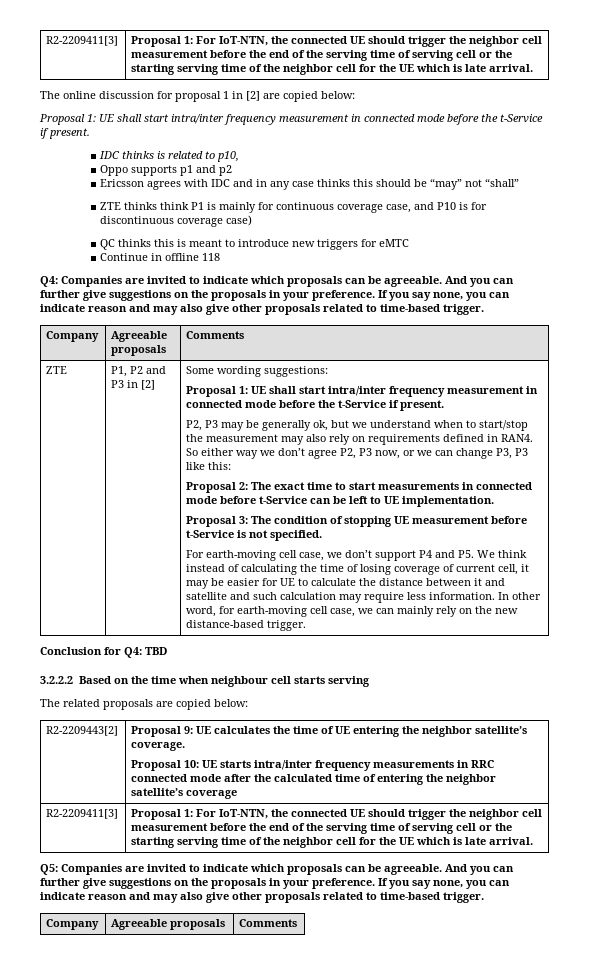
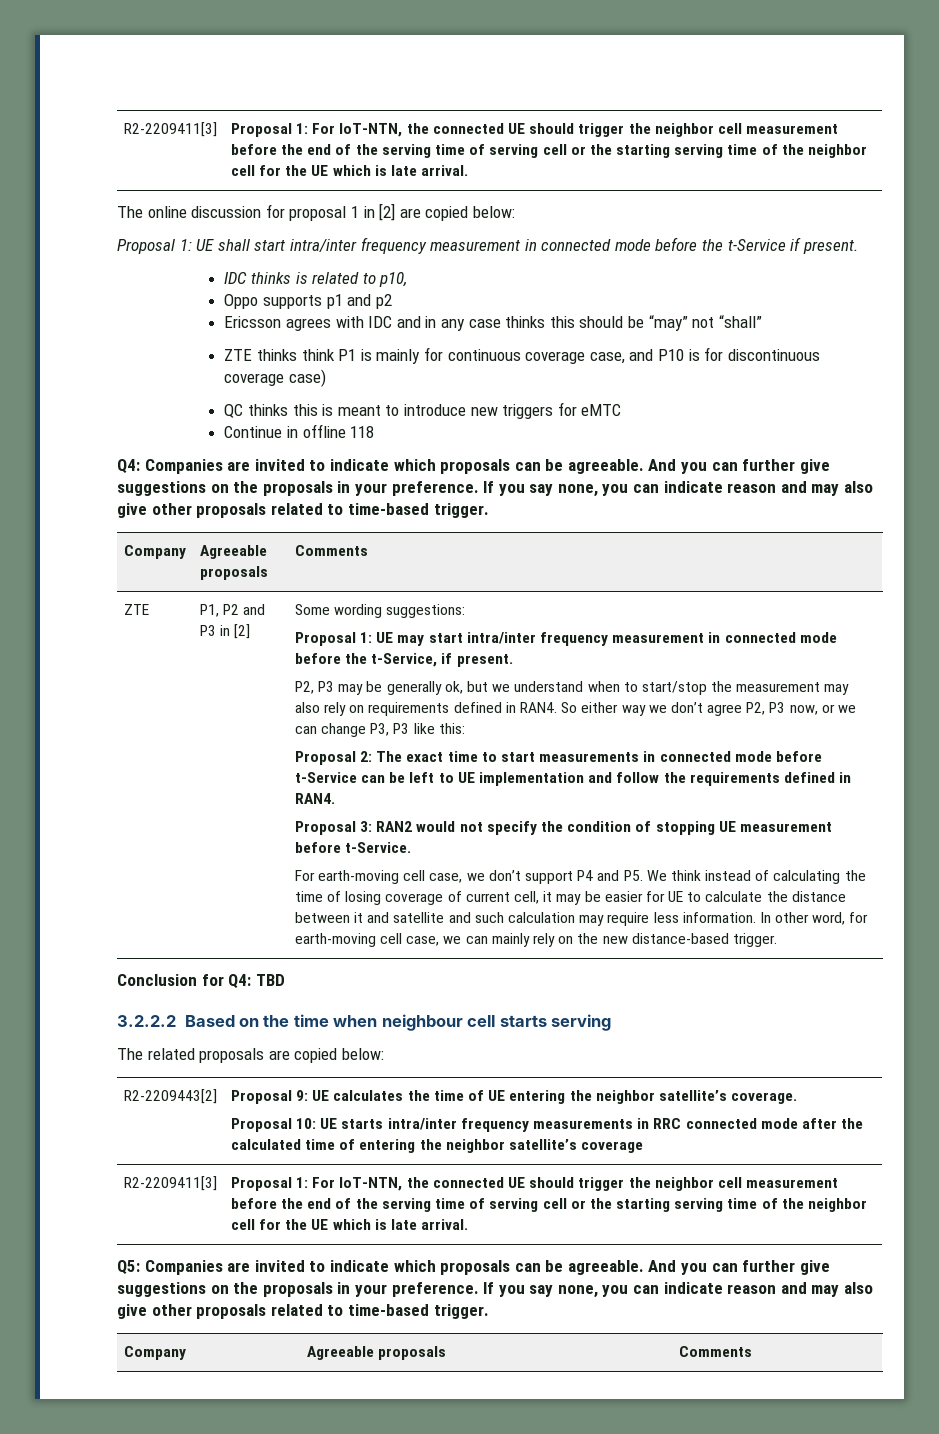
[269,386,539,397] [186,400,387,408] shall start intra/inter frequency measurement in connected mode before the t-Service -> [397,632,837,646] [294,653,438,667] may start intra/inter frequency measurement in connected mode before the t-Service,
[402,496,495,507] [186,516,272,527] implementation. // Proposal 3: The -> [478,772,852,786] [294,793,335,804] [294,821,563,835] implementation and follow the requirements defined in RAN4. // Proposal 3: RAN2 would not specify the
[186,530,323,541] t-Service is not specified. -> [345,842,412,853] t-Service.

